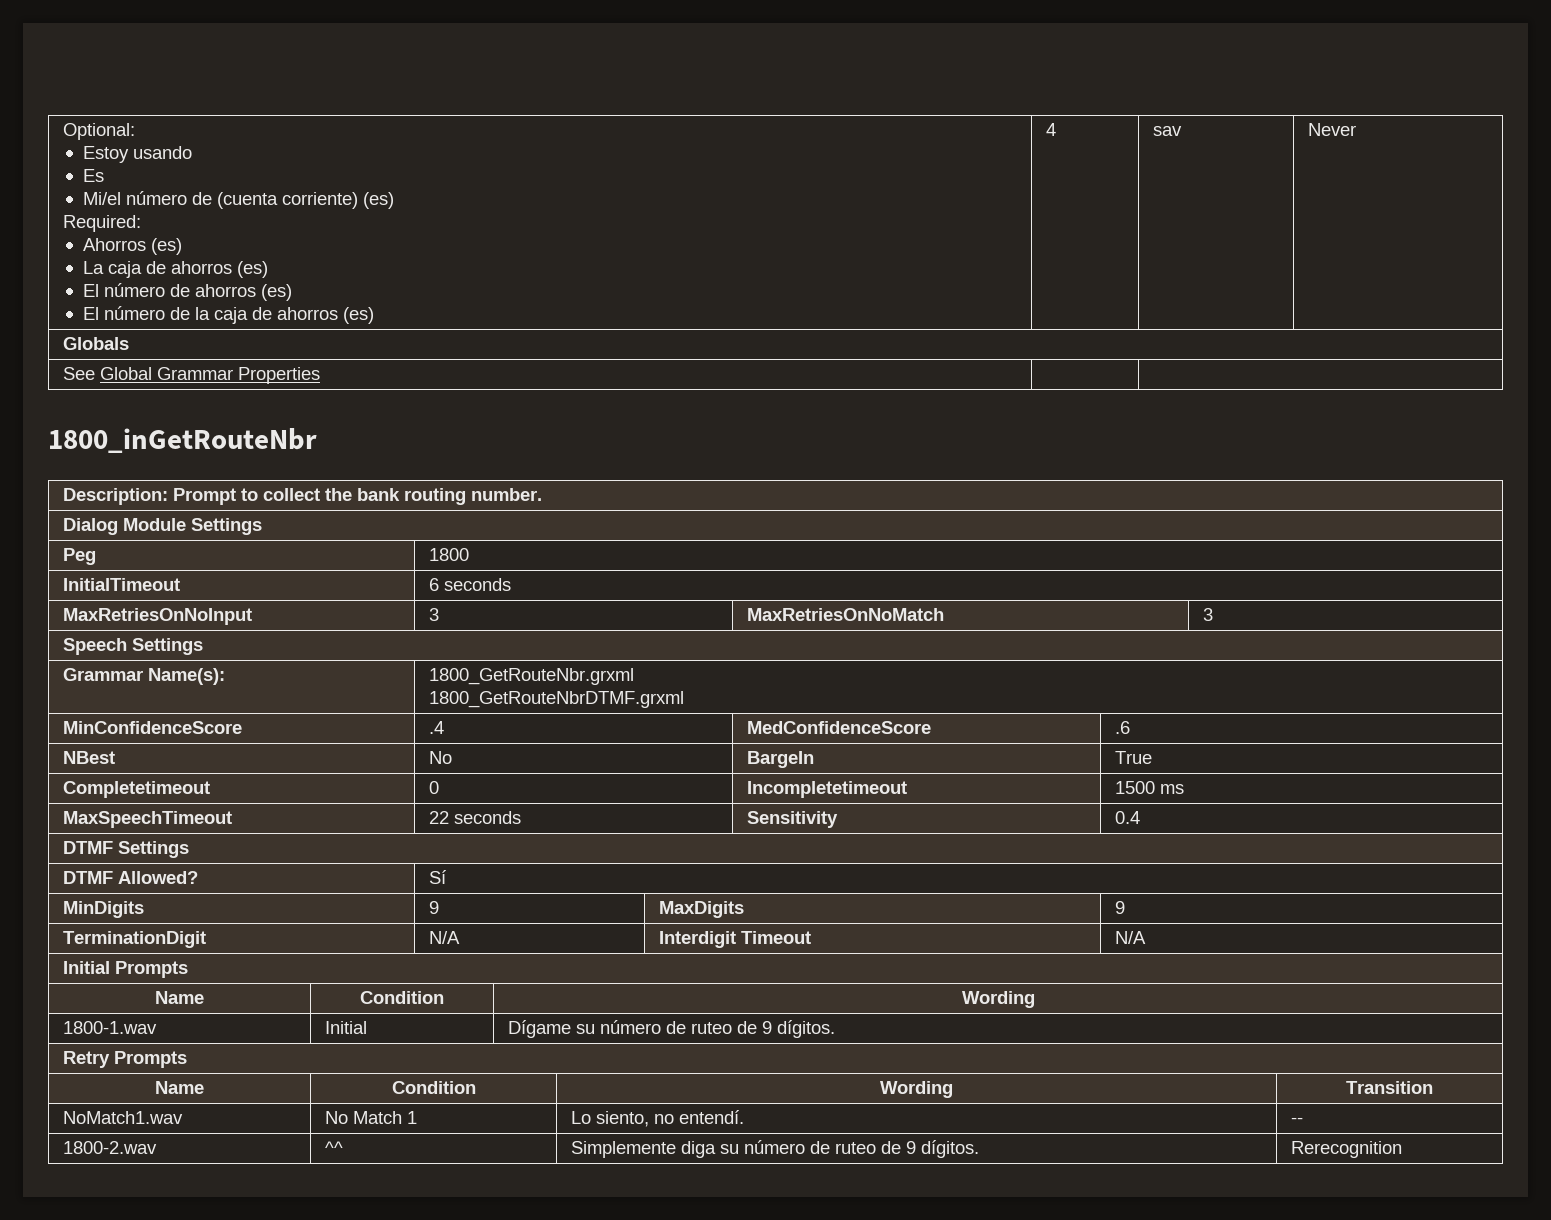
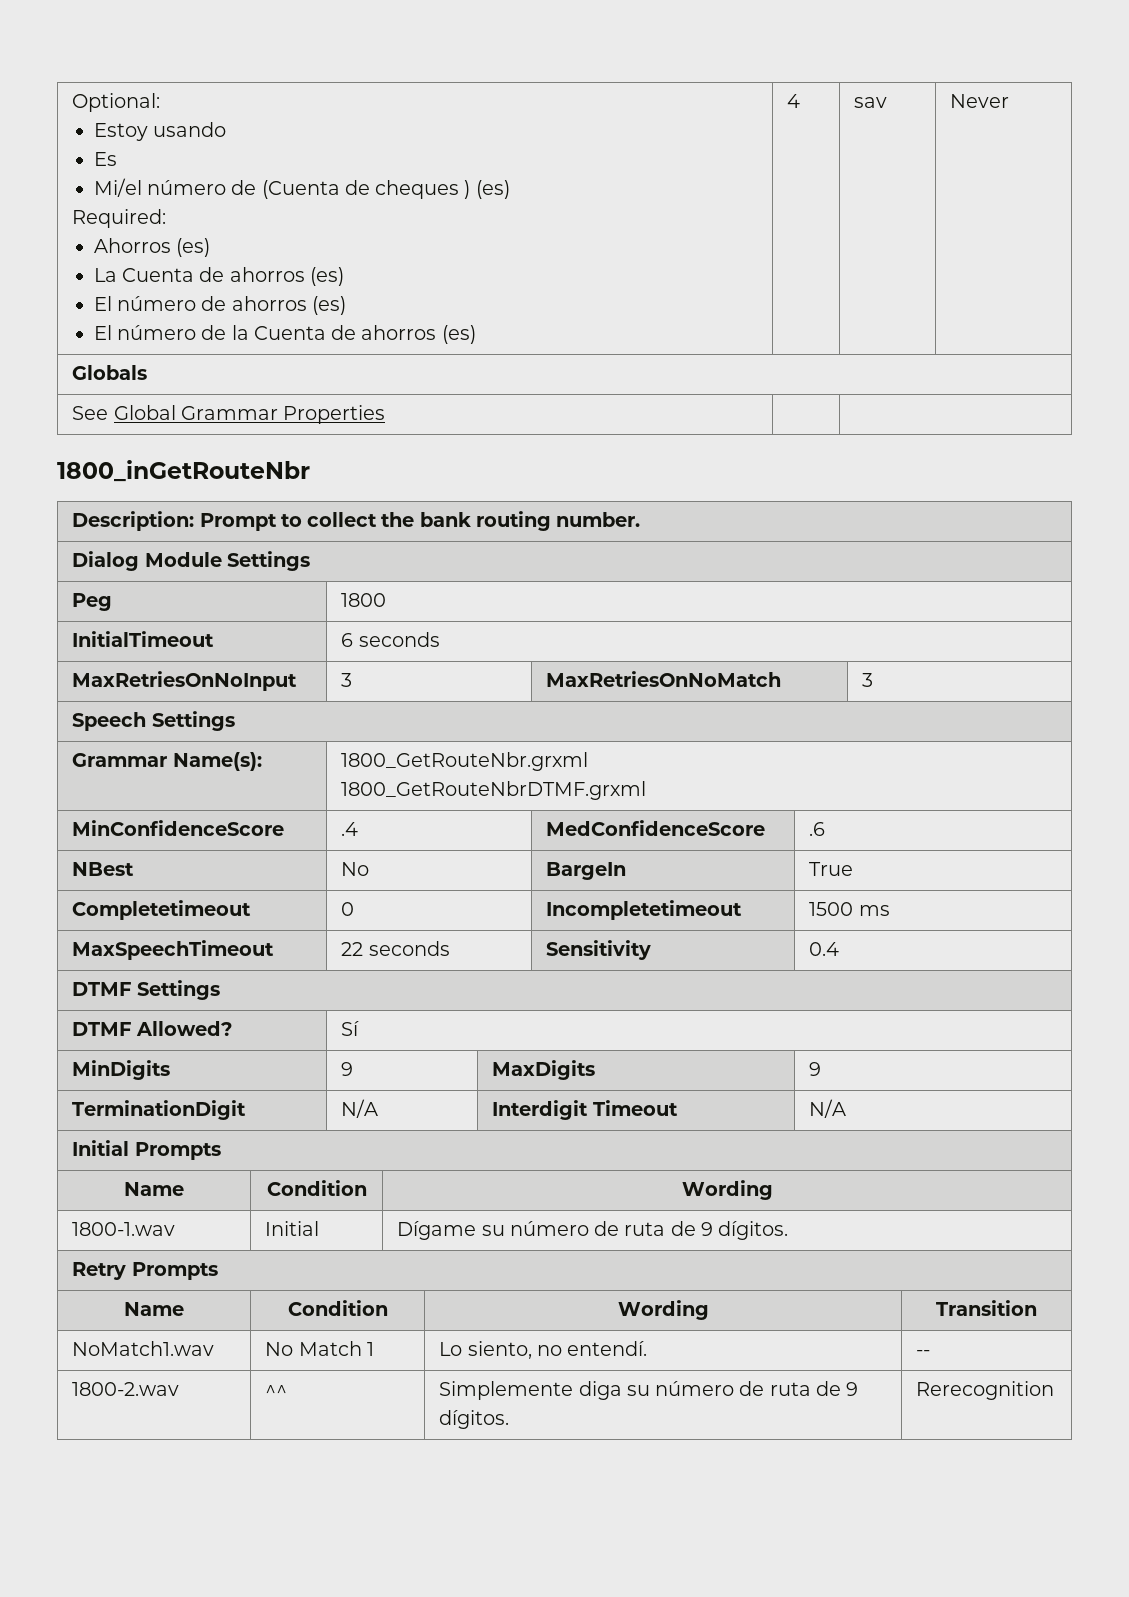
[216,192,358,209] (cuenta corriente) -> [261,180,471,199] (Cuenta de cheques )
[107,261,142,278] caja -> [122,268,195,282] Cuenta
[213,307,248,324] caja -> [253,326,326,340] Cuenta
[690,1022,732,1034] ruteo -> [624,1222,666,1236] ruta
[834,1142,876,1154] ruteo -> [769,1382,811,1396] ruta

